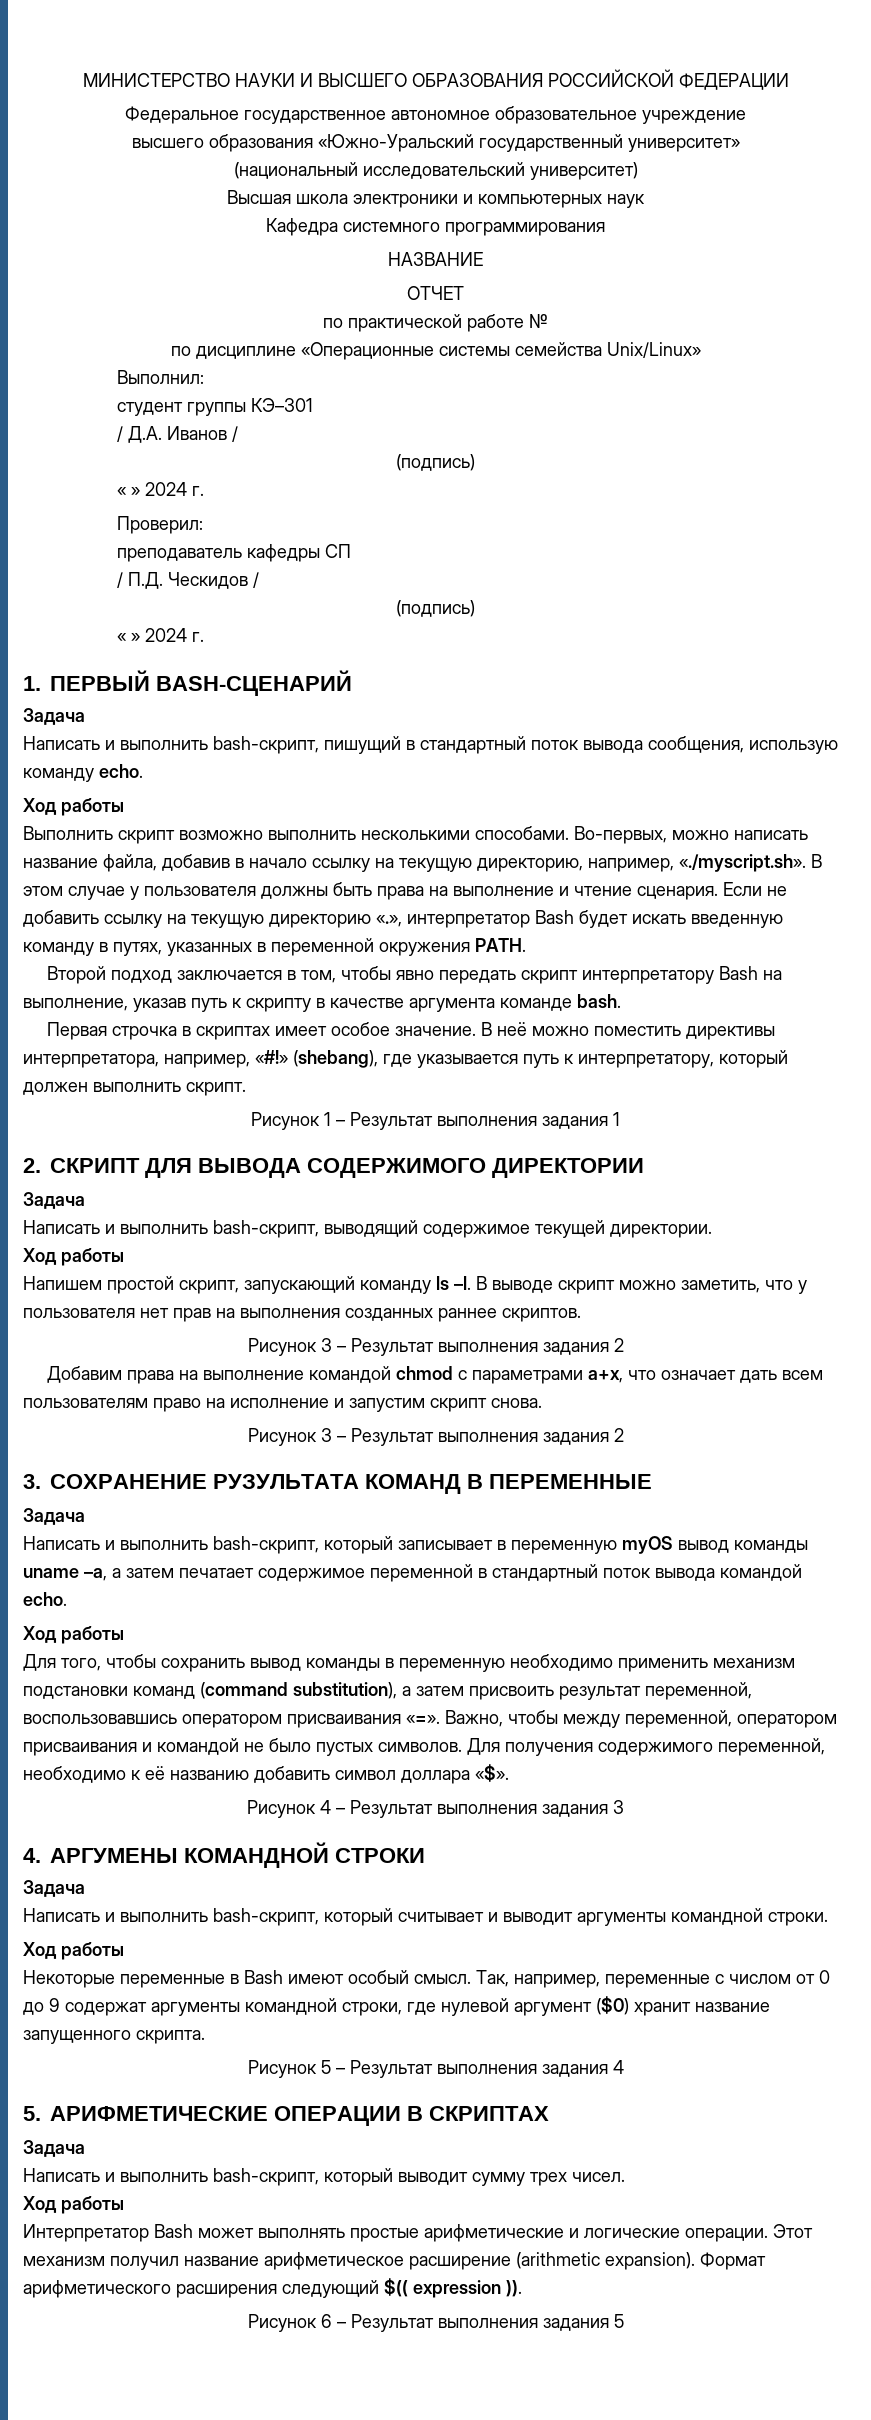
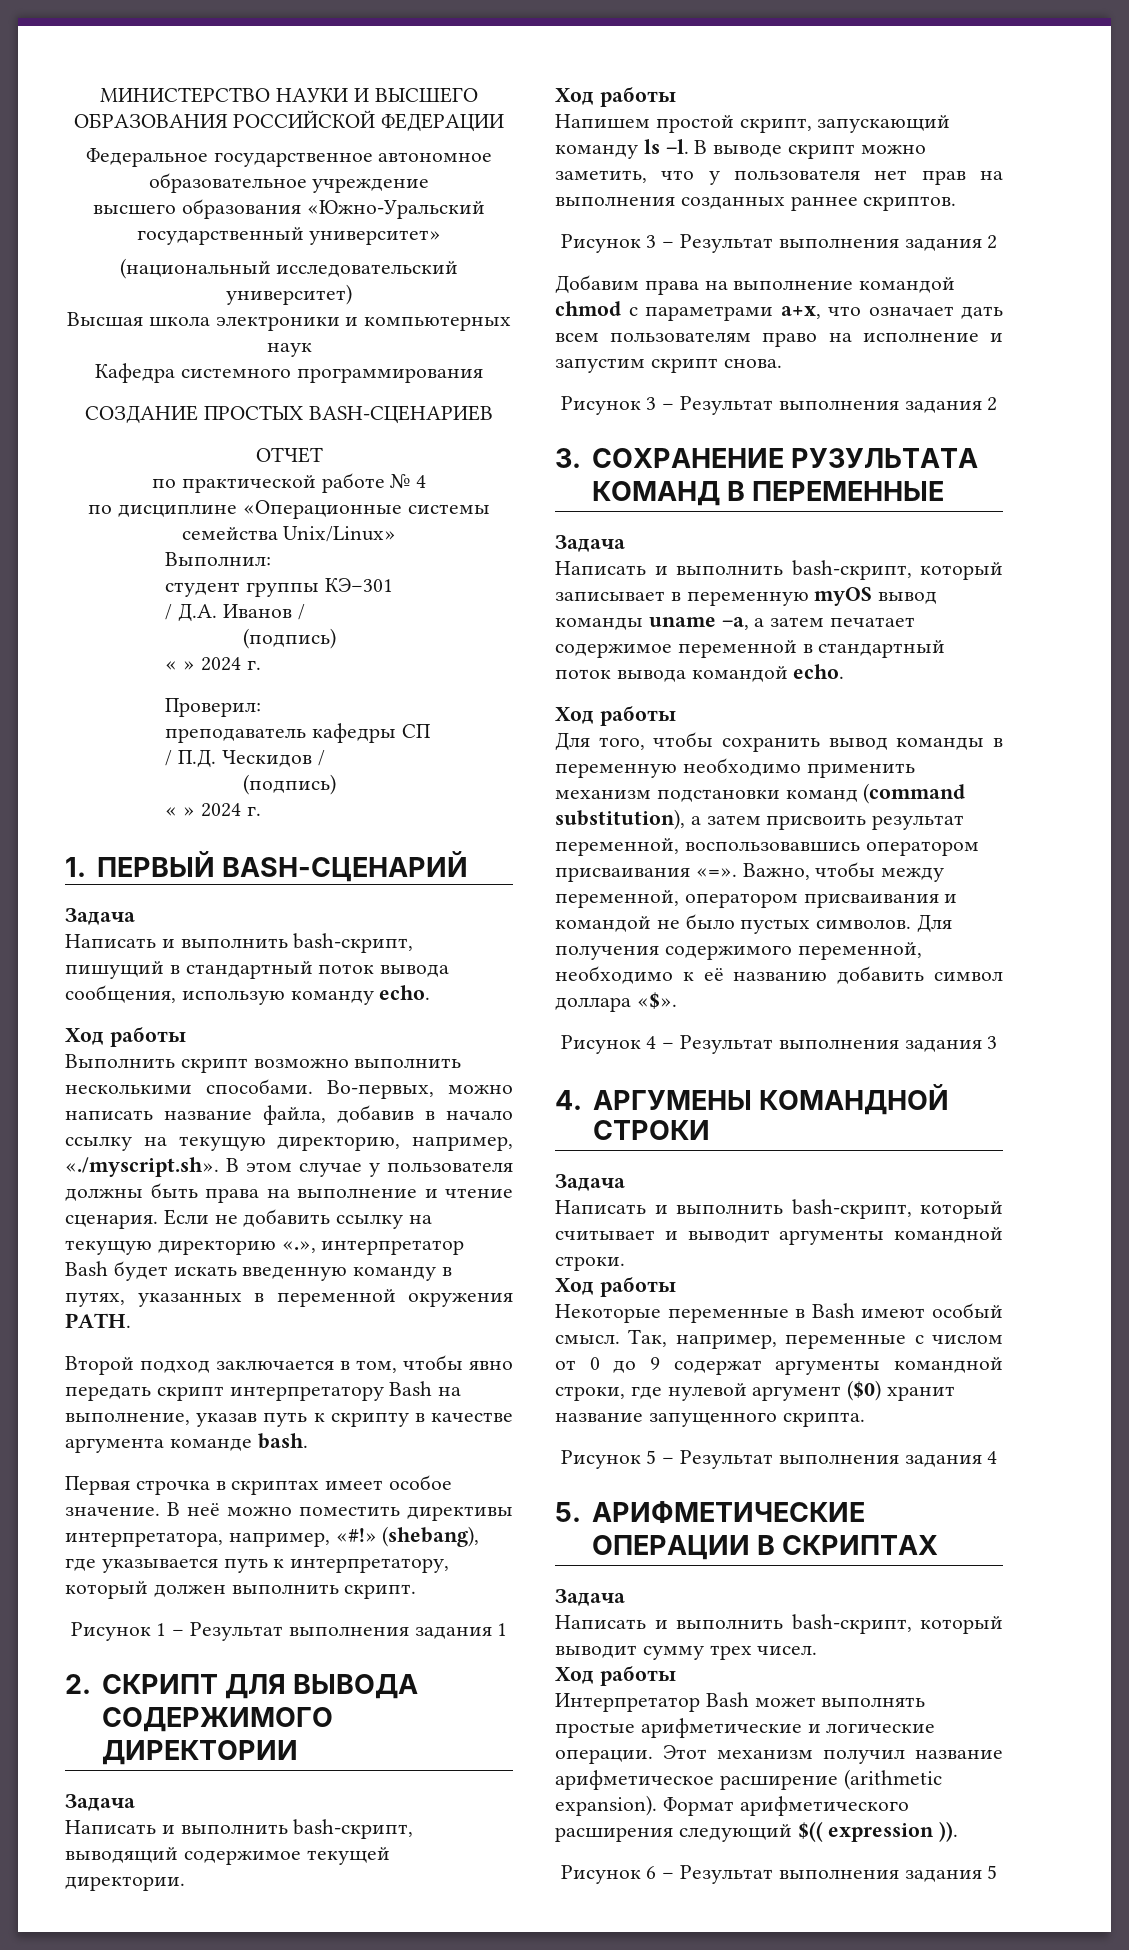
[388,252,483,266] НАЗВАНИЕ -> [85,405,493,424] СОЗДАНИЕ ПРОСТЫХ BASH-СЦЕНАРИЕВ
(548, 321) none -> [416,475,427,488] 4

